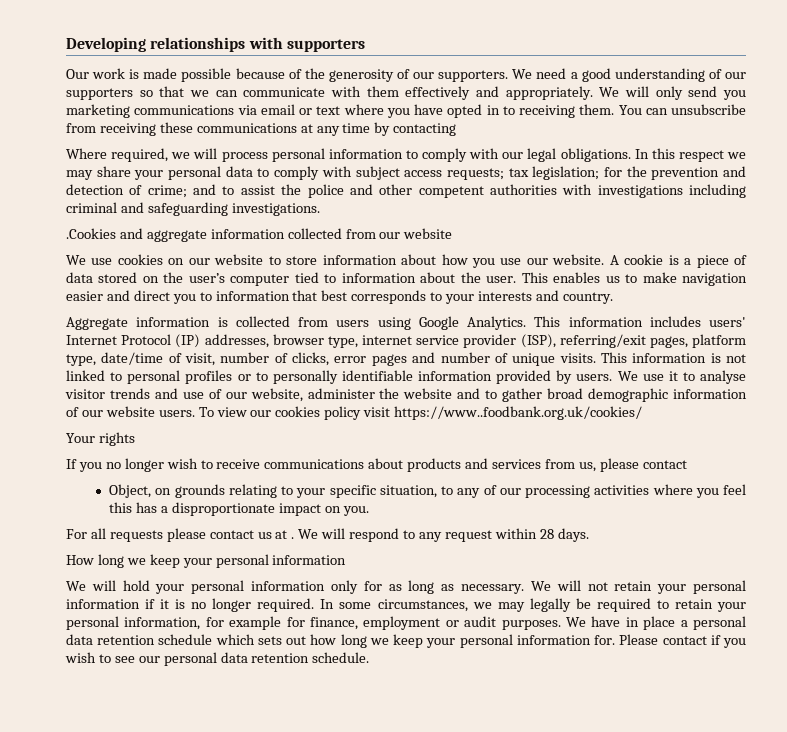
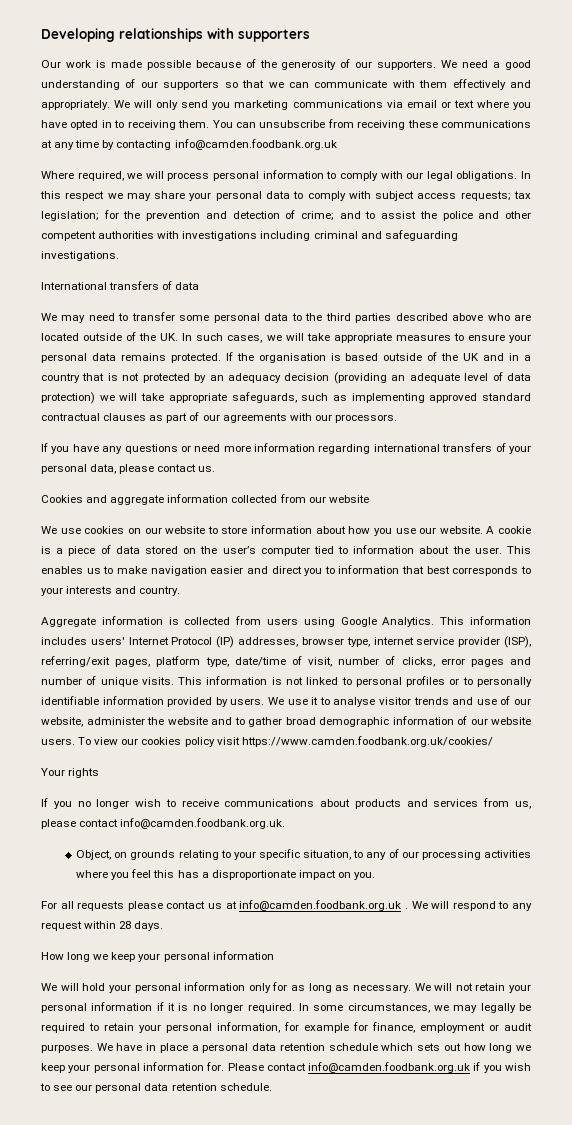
(457, 129) none -> [174,139,337,150] info@camden.foodbank.org.uk
[66,228,116,239] .Cookies -> [41,281,200,290] [41,312,531,323] [41,332,531,343] [41,352,531,363] [41,372,531,384] [41,392,531,404] [41,412,397,423] [41,443,531,454] [41,464,216,474] [41,495,83,503] International transfers of data // We may need to transfer some personal data to the third parties described above who are located outside of the UK. In such cases, we will take appropriate measures to ensure your personal data remains protected. If the organisation is based outside of the UK and in a country that is not protected by an adequacy decision (providing an adequate level of data protection) we will take appropriate safeguards, such as implementing approved standard contractual clauses as part of our agreements with our processors. // If you have any questions or need more information regarding international transfers of your personal data, please contact us. // Cookies
[394,406,643,420] https://www..foodbank.org.uk/cookies/ -> [241,736,493,747] https://www.camden.foodbank.org.uk/cookies/
(687, 464) none -> [120,818,286,829] info@camden.foodbank.org.uk.
(288, 534) none -> [239,900,402,911] info@camden.foodbank.org.uk
(707, 640) none -> [308,1062,471,1073] info@camden.foodbank.org.uk

